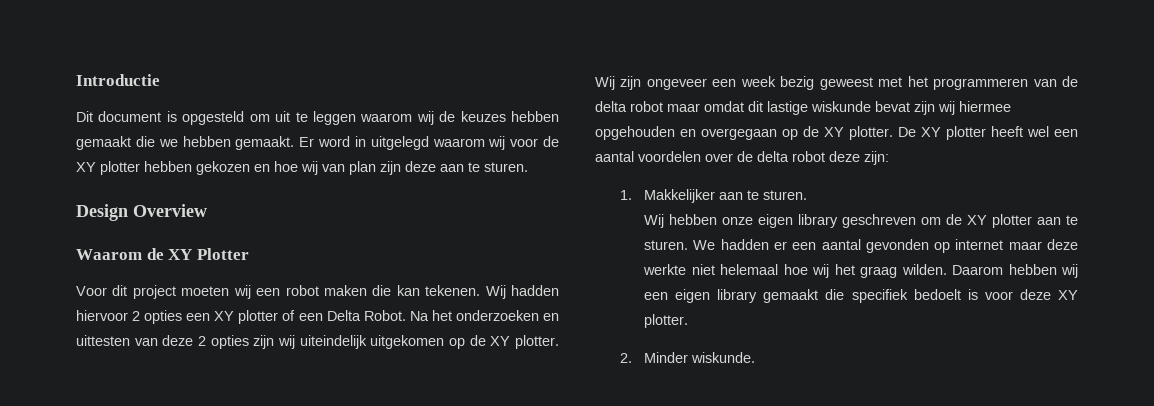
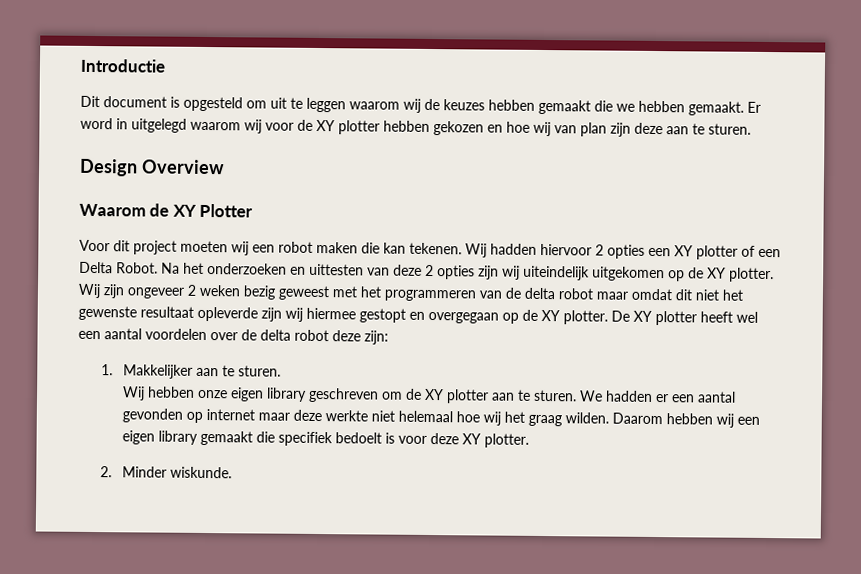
[712,76,776,87] een week -> [187,284,241,297] 2 weken
[767,101,910,115] lastige wiskunde bevat -> [695,289,743,301] [78,305,258,322] niet het gewenste resultaat opleverde
[595,126,675,140] opgehouden -> [359,308,406,323] gestopt

